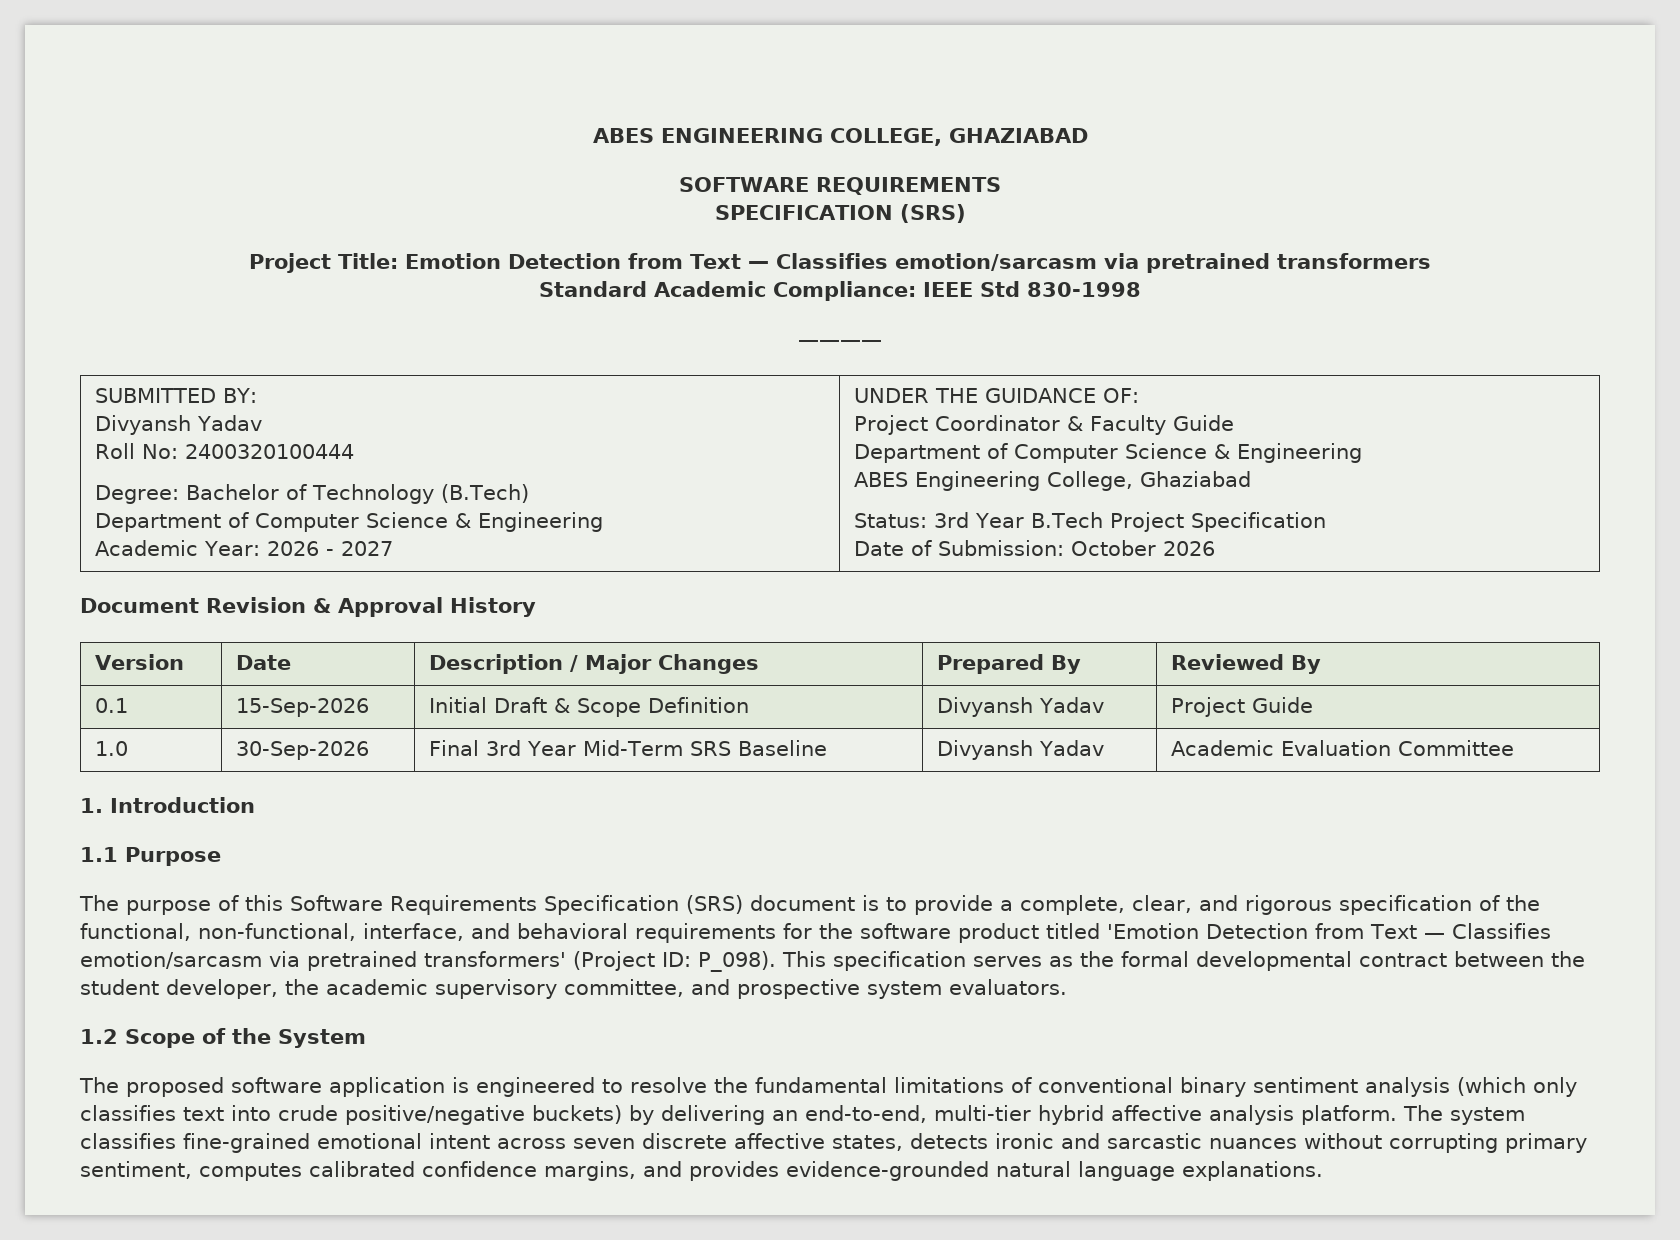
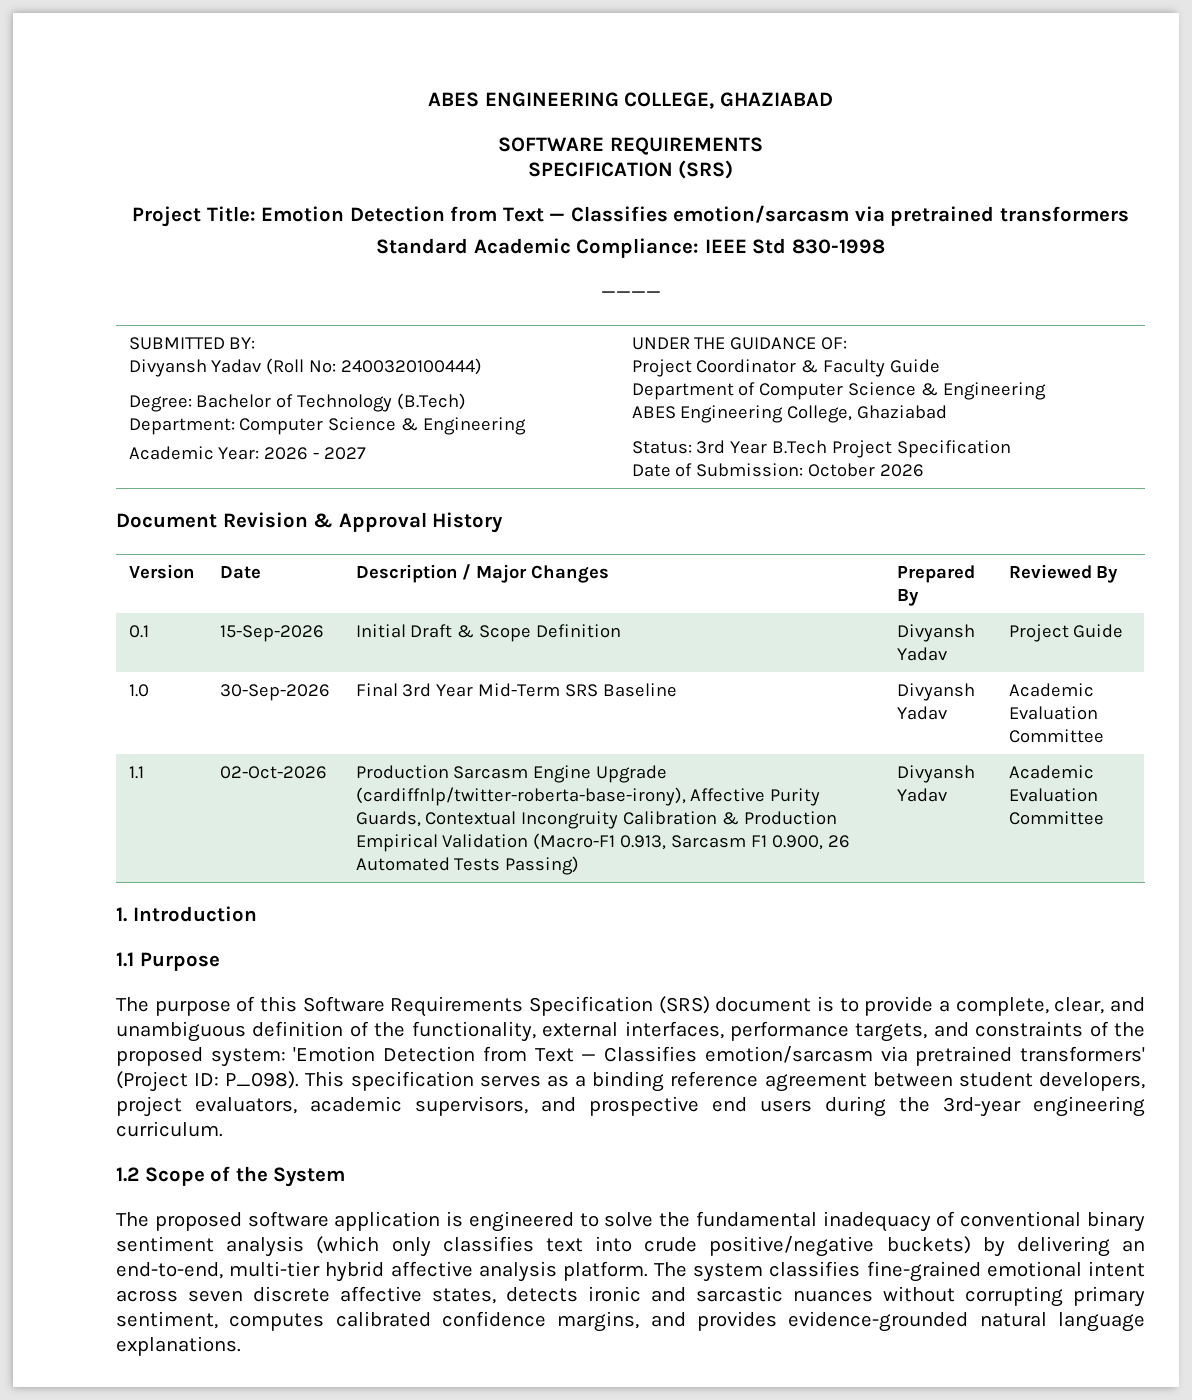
[94,443,354,459] // Roll No: 2400320100444 -> [266,358,483,375] (Roll No: 2400320100444)
[94,512,249,532] Department of -> [128,418,235,435] Department:
(1514, 748) none -> [128,766,144,779] [219,766,327,779] [355,765,668,783] [355,787,821,806] [355,811,838,829] [355,833,851,852] [355,856,580,875] [896,765,975,783] [896,788,947,802] [1008,765,1094,779] [1008,788,1098,802] [1008,811,1104,825] // 1.1 | 02-Oct-2026 | Production Sarcasm Engine Upgrade (cardiffnlp/twitter-roberta-base-irony), Affective Purity Guards, Contextual Incongruity Calibration & Production Empirical Validation (Macro-F1 0.913, Sarcasm F1 0.900, 26 Automated Tests Passing) | Divyansh Yadav | Academic Evaluation Committee
[1244,895,1540,915] [80,923,1100,943] rigorous specification of the functional, non-functional, interface, and behavioral requirements for the software product titled -> [116,1021,1145,1042] [116,1047,286,1067] unambiguous definition of the functionality, external interfaces, performance targets, and constraints of the proposed system:
[1080,951,1585,971] [80,979,1067,999] the formal developmental contract between the student developer, the academic supervisory committee, and prospective system evaluators. -> [575,1071,1145,1092] [116,1096,1145,1117] [116,1121,223,1137] a binding reference agreement between student developers, project evaluators, academic supervisors, and prospective end users during the 3rd-year engineering curriculum.
[630,1077,707,1093] resolve -> [604,1212,654,1227] solve
[894,1077,1004,1093] limitations -> [822,1211,931,1232] inadequacy

